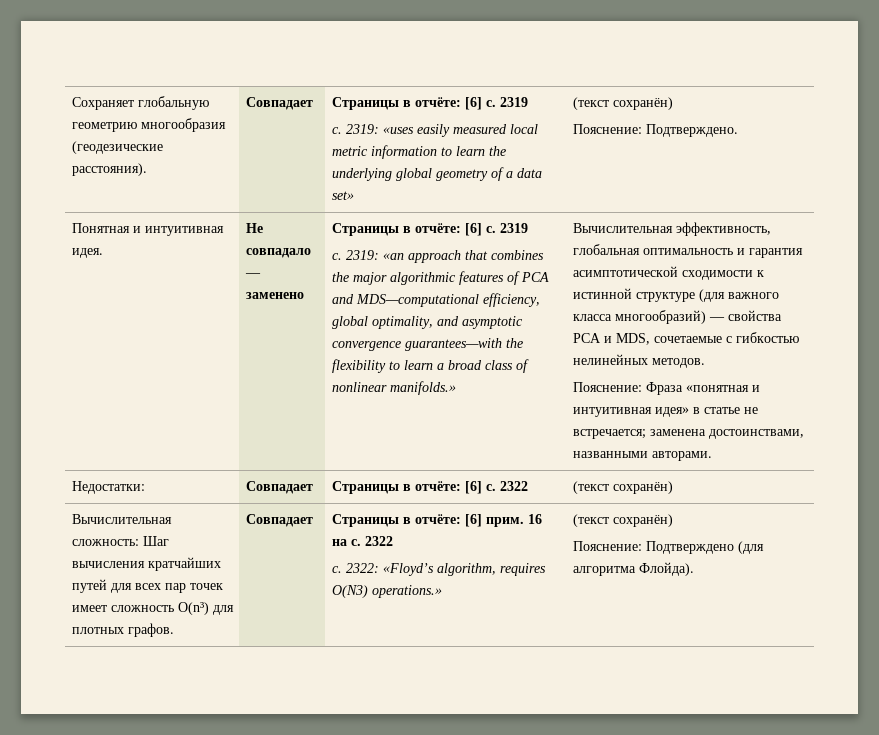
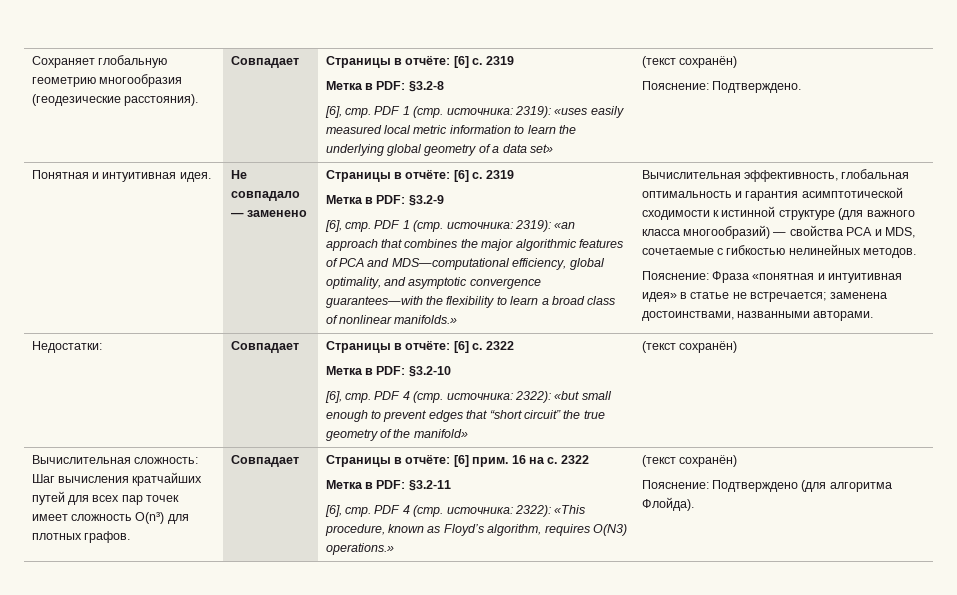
[331,124,379,134] с. 2319: -> [325,81,444,92] [324,106,551,118] Метка в PDF: §3.2-8 // [6], стр. PDF 1 (стр. источника: 2319):
[331,250,379,260] с. 2319: -> [325,195,444,206] [324,220,551,232] Метка в PDF: §3.2-9 // [6], стр. PDF 1 (стр. источника: 2319):
(528, 486) none -> [325,366,451,377] [324,391,612,403] [325,410,605,422] [325,429,468,441] // Метка в PDF: §3.2-10 // [6], стр. PDF 4 (стр. источника: 2322): «but small enough to prevent edges that “short circuit” the true geometry of the manifold»
[331,563,434,576] с. 2322: «Floyd’s -> [325,480,451,491] [324,505,586,517] [324,524,484,536] Метка в PDF: §3.2-11 // [6], стр. PDF 4 (стр. источника: 2322): «This procedure, known as Floyd’s

